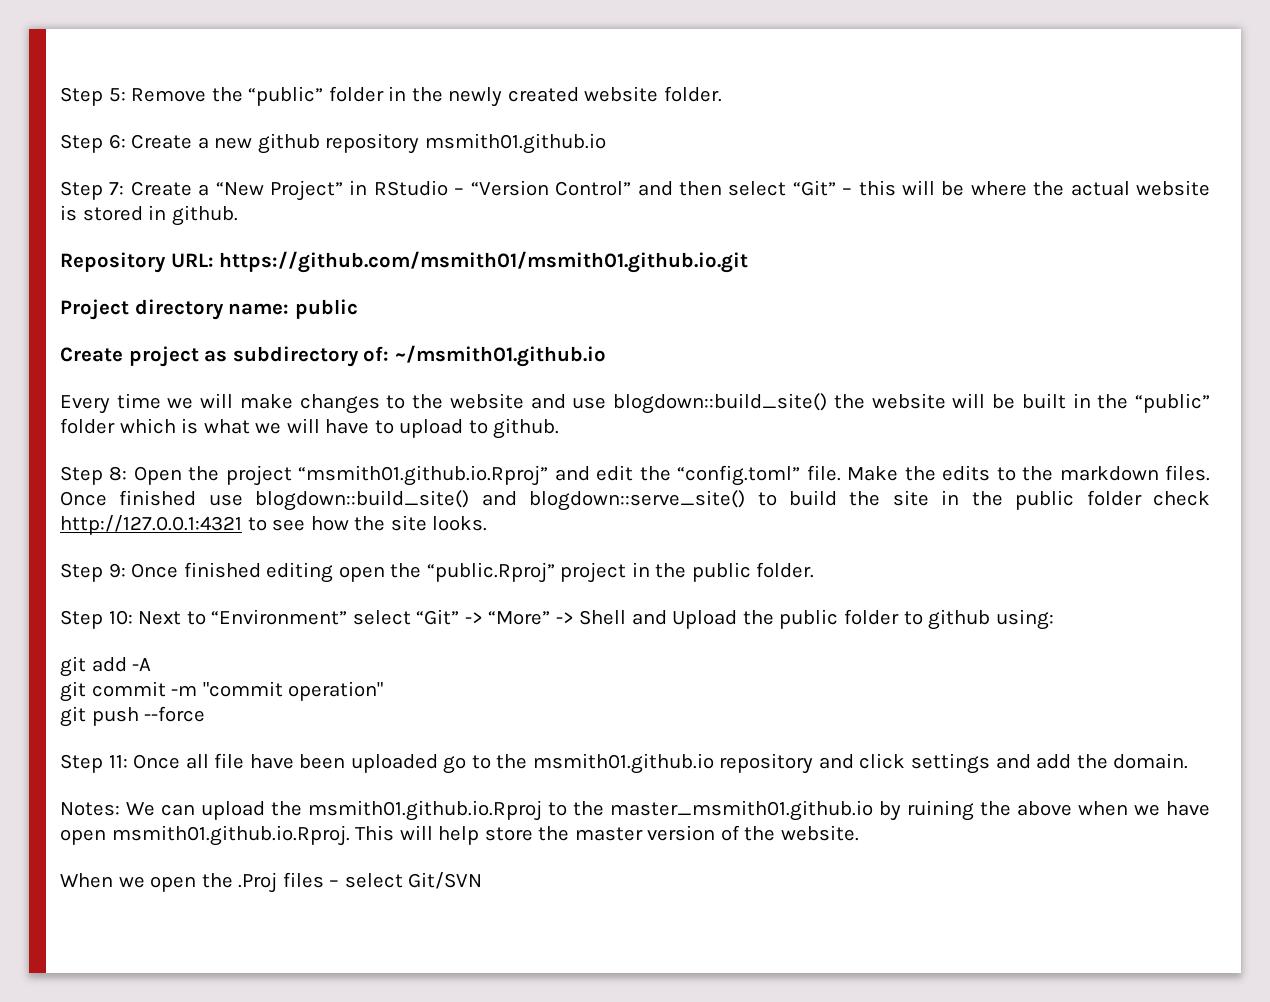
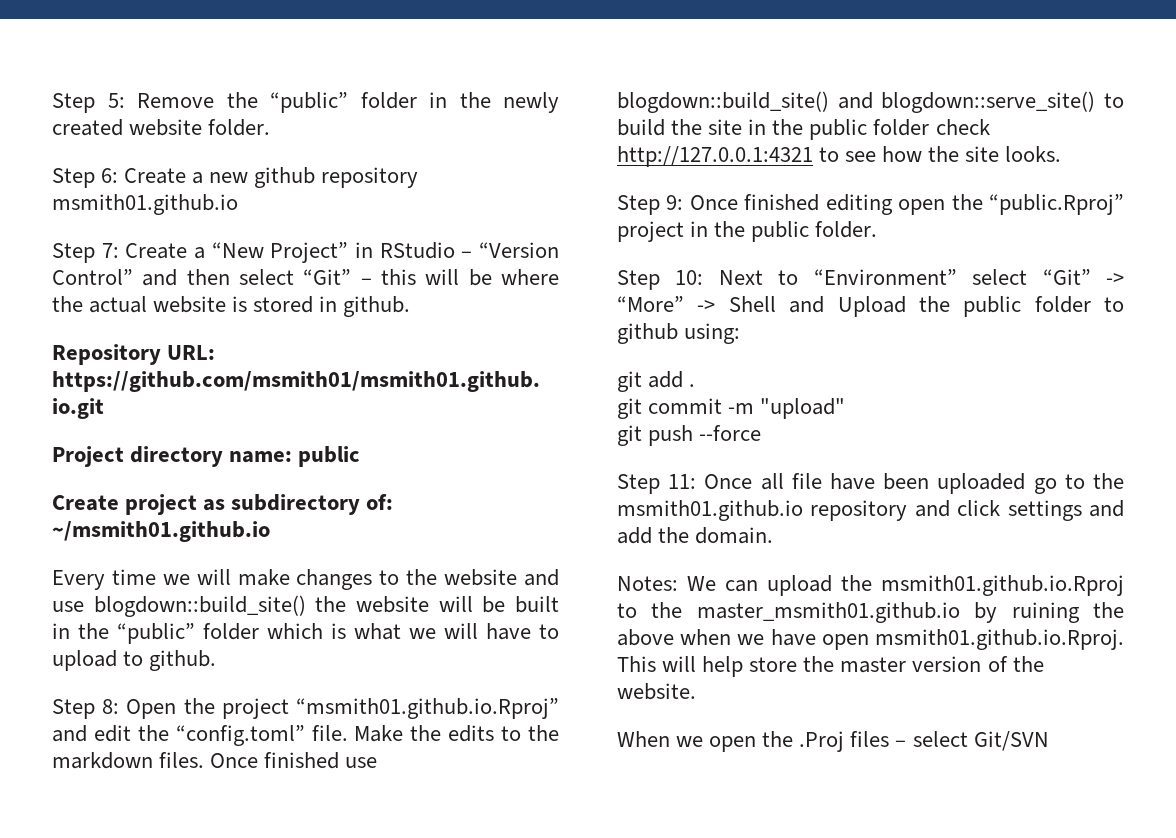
[132,658,152,671] -A -> [689,384,696,387] .
[202,681,384,701] "commit operation" -> [760,398,846,419] "upload"

